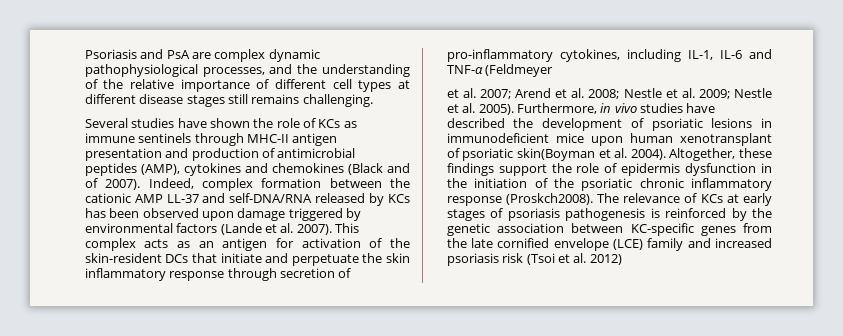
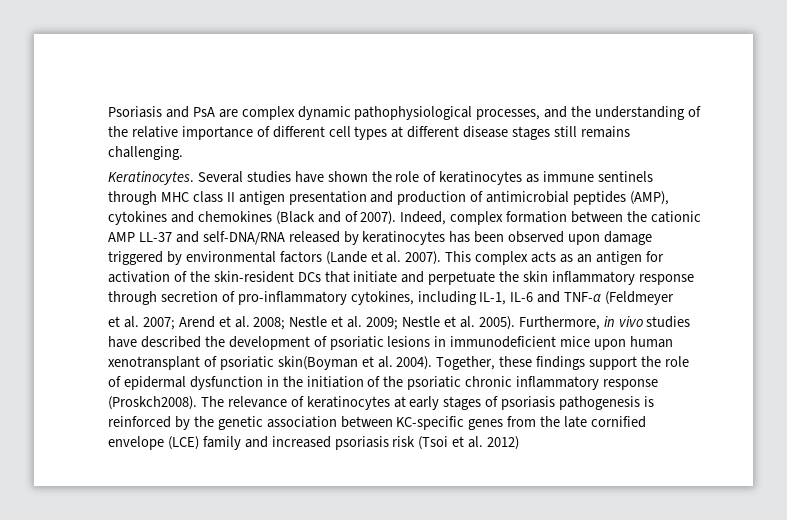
(373, 100) none -> [107,171,194,185] Keratinocytes.
[318,119,341,128] KCs -> [439,171,523,185] keratinocytes
[246,134,289,143] MHC-II -> [160,191,235,203] MHC class II
[388,194,410,203] KCs -> [362,231,446,245] keratinocytes
[669,148,736,161] Altogether, -> [436,356,496,370] Together,
[621,163,681,176] epidermis -> [123,376,186,390] epidermal
[700,194,723,203] KCs -> [306,396,390,410] keratinocytes

